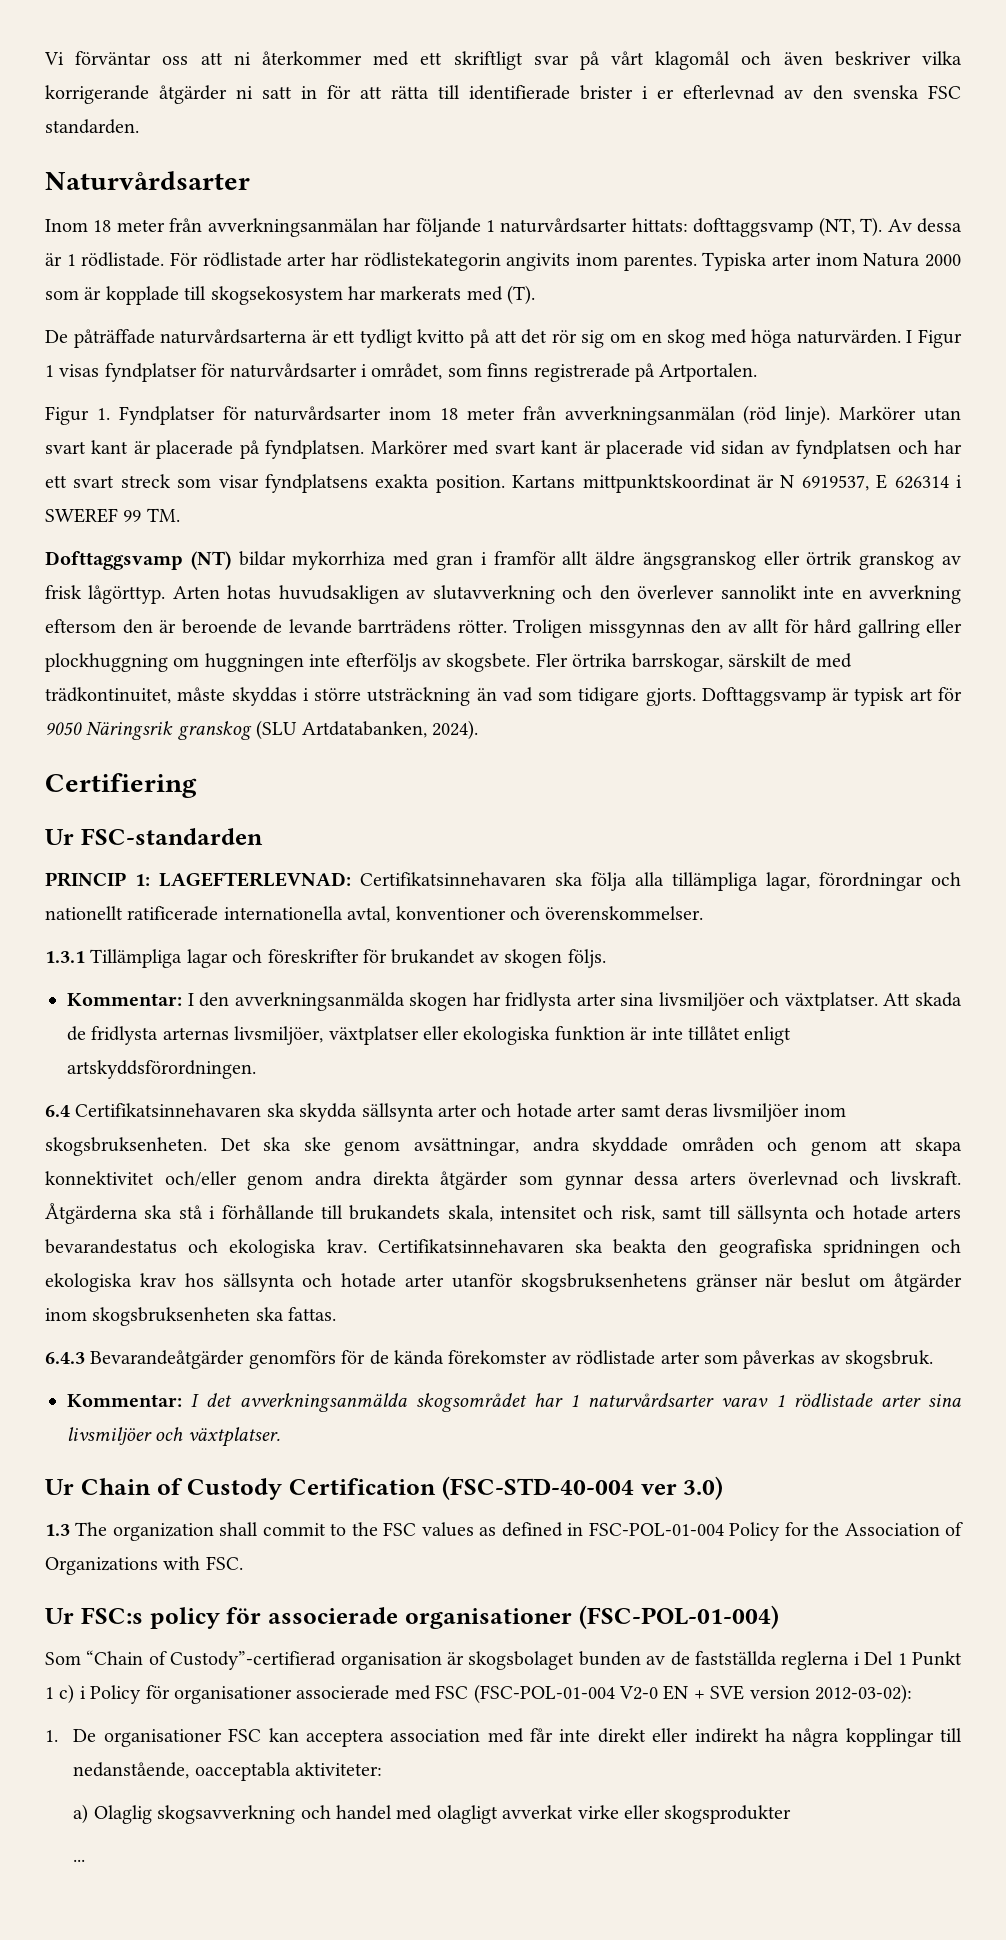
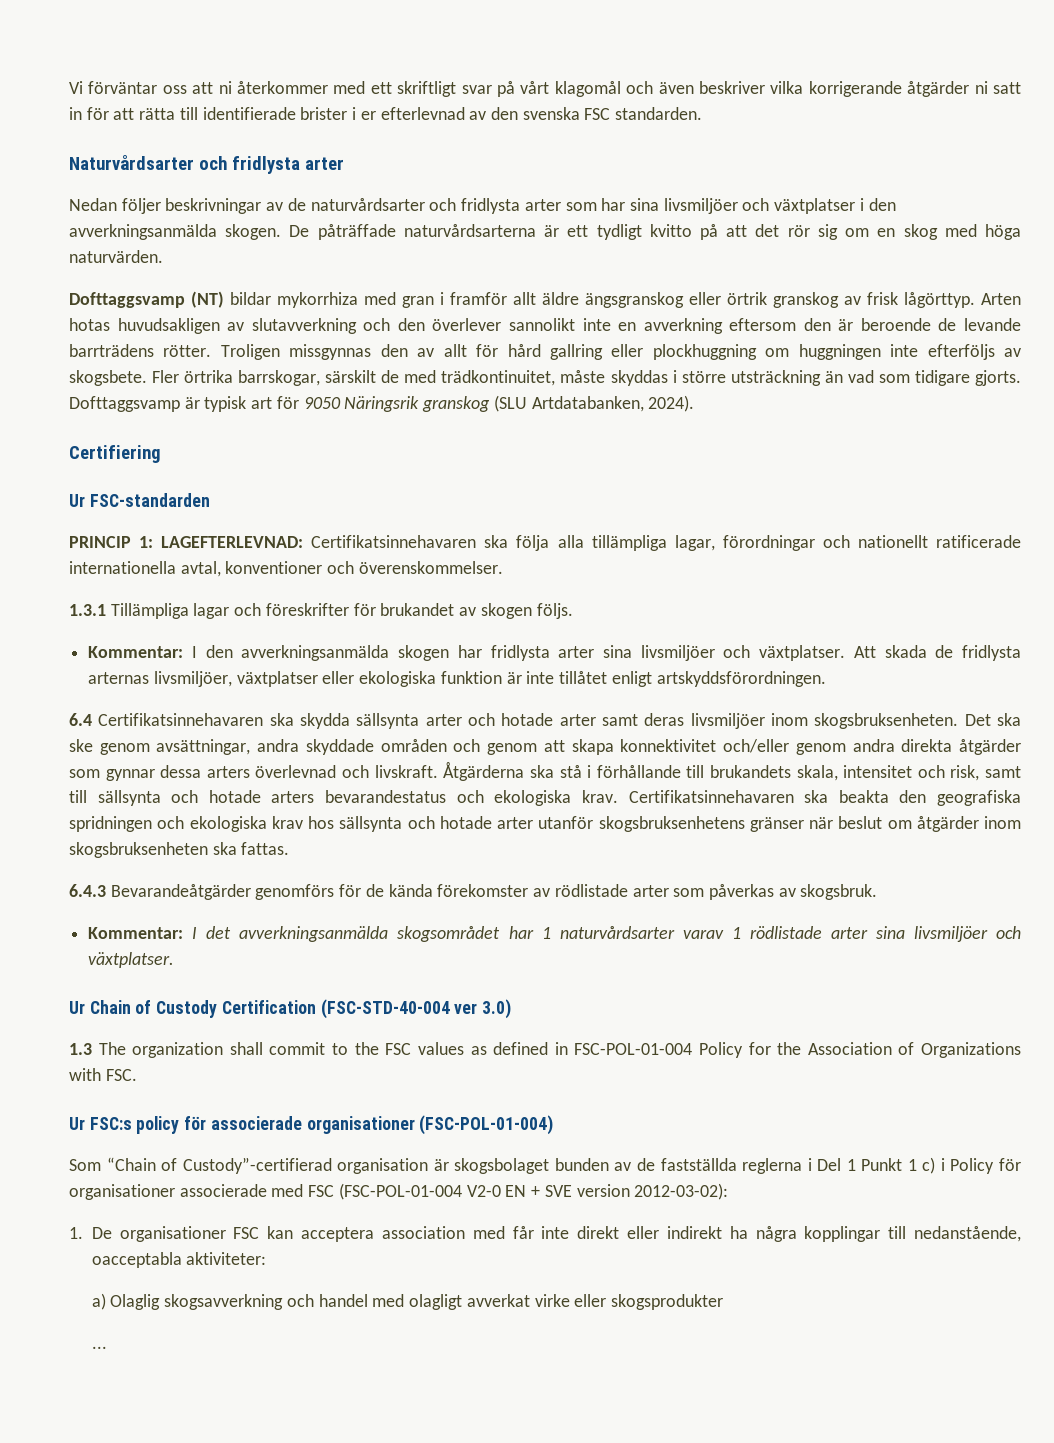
[45,217,963,237] [45,252,961,271] [45,285,536,305] // Inom 18 meter från avverkningsanmälan har följande 1 naturvårdsarter hittats: dofttaggsvamp (NT, T). Av dessa är 1 rödlistade. För rödlistade arter har rödlistekategorin angivits inom parentes. Typiska arter inom Natura 2000 som är kopplade till skogsekosystem har markerats med (T). // -> [198,156,344,174] [69,198,896,214] [69,224,282,240] och fridlysta arter // Nedan följer beskrivningar av de naturvårdsarter och fridlysta arter som har sina livsmiljöer och växtplatser i den avverkningsanmälda skogen.
[906,329,962,348] [45,363,758,382] [45,405,961,425] [45,440,963,459] [45,474,962,493] [45,508,180,523] I Figur 1 visas fyndplatser för naturvårdsarter i området, som finns registrerade på Artportalen. // Figur 1. Fyndplatser för naturvårdsarter inom 18 meter från avverkningsanmälan (röd linje). Markörer utan svart kant är placerade på fyndplatsen. Markörer med svart kant är placerade vid sidan av fyndplatsen och har ett svart streck som visar fyndplatsens exakta position. Kartans mittpunktskoordinat är N 6919537, E 626314 i SWEREF 99 TM. -> (163, 256) none

